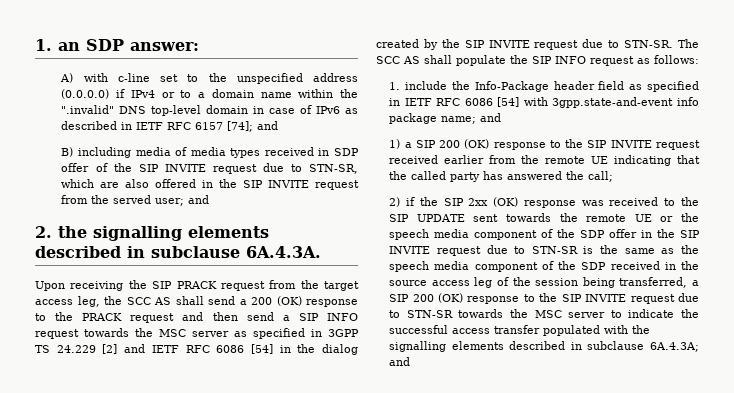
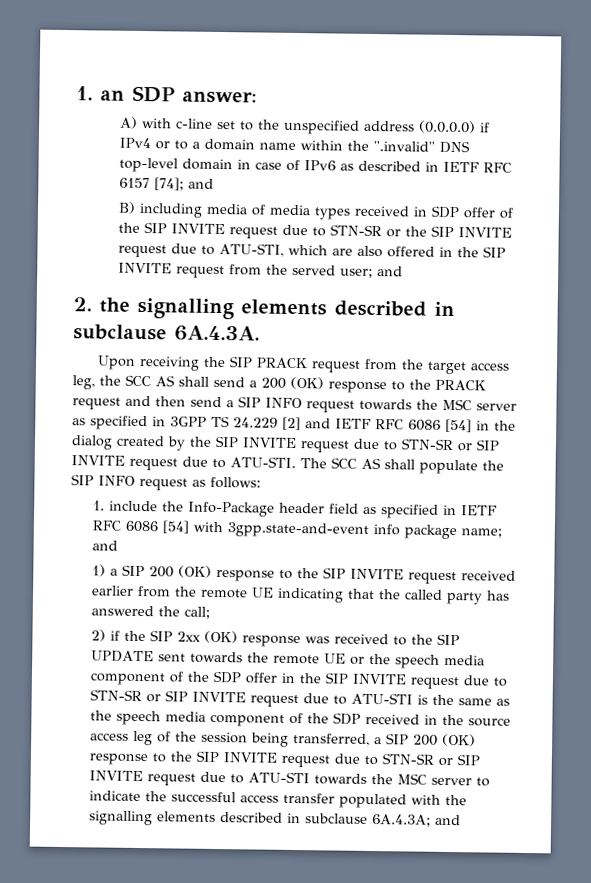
[309,164,358,174] STN-SR, -> [329,224,512,238] [117,242,284,258] STN-SR or the SIP INVITE request due to ATU-STI,
[624,40,674,48] STN-SR. -> [401,438,500,452] [71,455,296,471] STN-SR or SIP INVITE request due to ATU-STI.
(578, 250) none -> [145,690,413,708] or SIP INVITE request due to ATU-STI
(453, 314) none -> [437,754,480,767] [88,770,310,786] or SIP INVITE request due to ATU-STI

